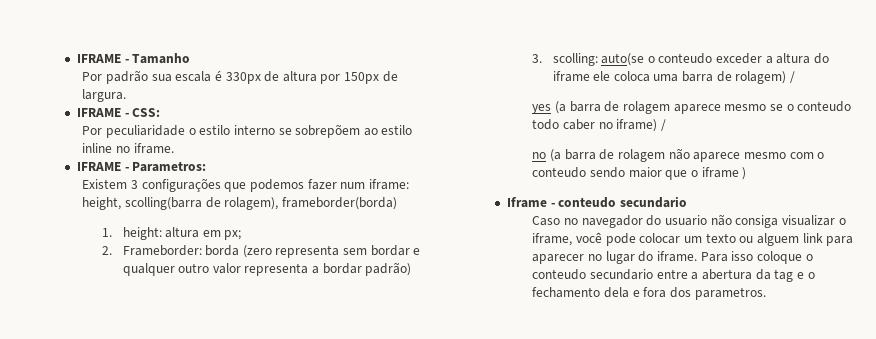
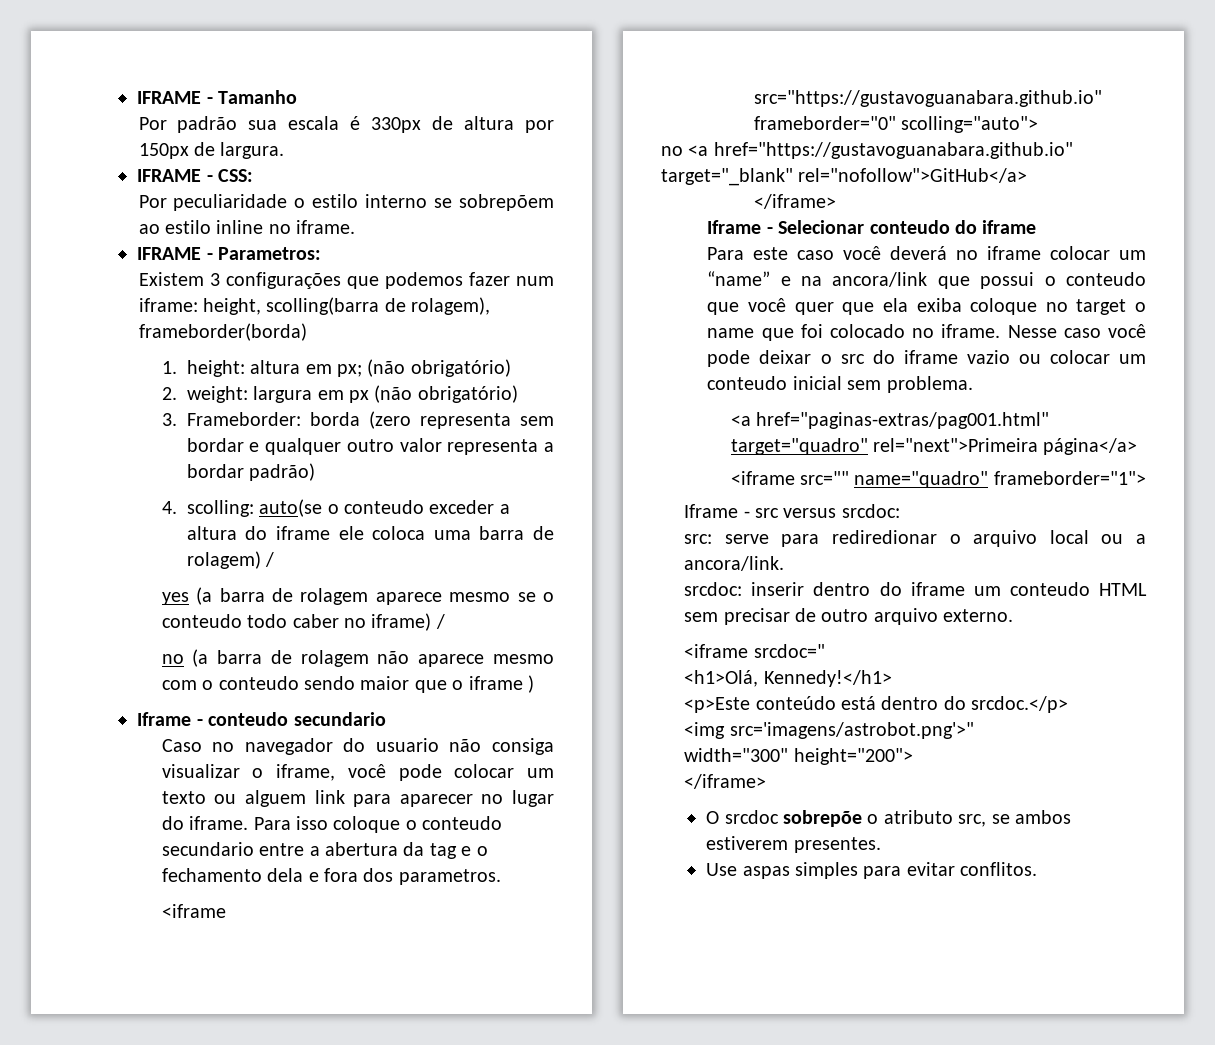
[102,246,113,255] // 2. -> [367,359,511,377] [161,385,518,403] [161,413,177,426] (não obrigatório) // 2. weight: largura em px (não obrigatório) // 3.
[532,54,543,63] 3. -> [161,501,177,514] 4.
(766, 293) none -> [161,904,226,918] [753,90,1102,107] [753,116,1039,133] [661,142,1073,159] [661,168,1028,186] [753,194,836,209] [707,220,1037,234] [707,246,1146,260] [707,271,1146,289] [707,298,1146,315] [707,324,1146,341] [707,350,1146,367] [707,376,973,393] [730,412,1049,429] [730,438,1138,455] [730,471,1146,488] [684,504,900,518] [684,530,1147,547] [684,556,785,571] [684,582,1147,596] [684,608,1014,625] [684,644,825,658] [684,670,892,687] [684,696,1069,713] [684,722,974,739] [684,748,913,765] [684,774,767,789] [706,810,1071,827] [706,836,881,853] [706,862,1038,879] // <iframe src="https://gustavoguanabara.github.io" frameborder="0" scolling="auto"> // no <a href="https://gustavoguanabara.github.io" target="_blank" rel="nofollow">GitHub</a> // </iframe> // Iframe - Selecionar conteudo do iframe // Para este caso você deverá no iframe colocar um “name” e na ancora/link que possui o conteudo que você quer que ela exiba coloque no target o name que foi colocado no iframe. Nesse caso você pode deixar o src do iframe vazio ou colocar um conteudo inicial sem problema. // <a href="paginas-extras/pag001.html" target="quadro" rel="next">Primeira página</a> // <iframe src="" name="quadro" frameborder="1"> // Iframe - src versus srcdoc: // src: serve para rediredionar o arquivo local ou a ancora/link. // srcdoc: inserir dentro do iframe um conteudo HTML sem precisar de outro arquivo externo. // <iframe srcdoc=" // <h1>Olá, Kennedy!</h1> // <p>Este conteúdo está dentro do srcdoc.</p> // <img src='imagens/astrobot.png'>" // width="300" height="200"> // </iframe> // O srcdoc sobrepõe o atributo src, se ambos estiverem presentes. // Use aspas simples para evitar conflitos.

